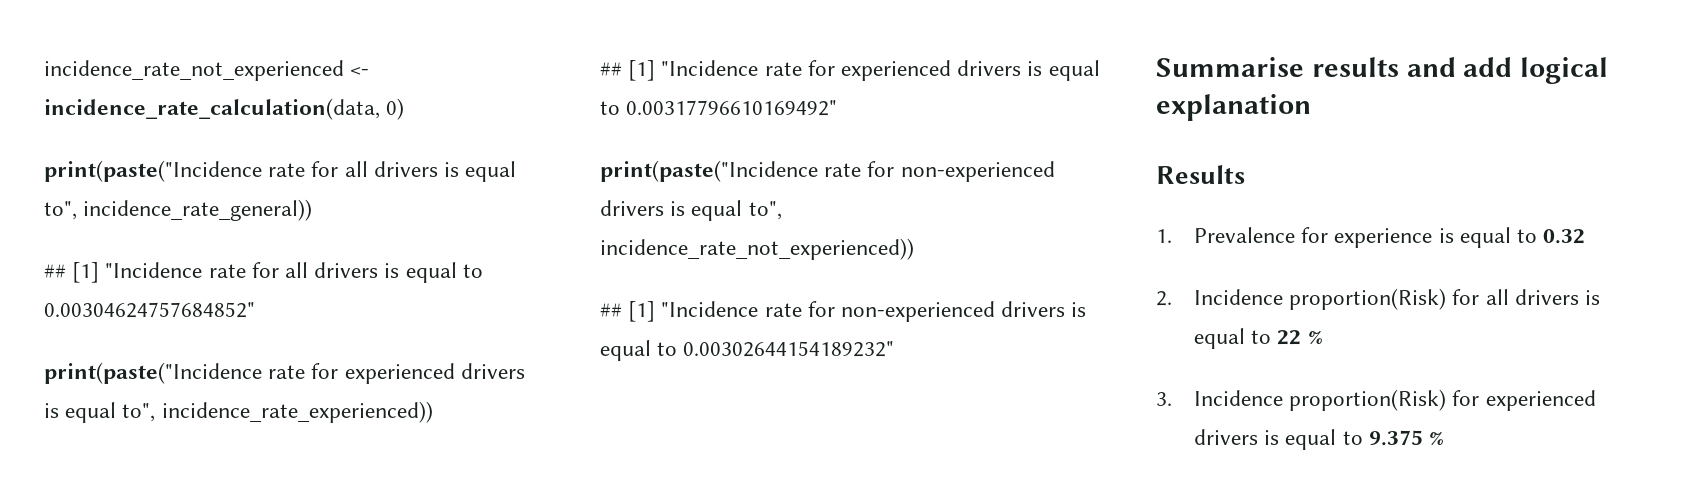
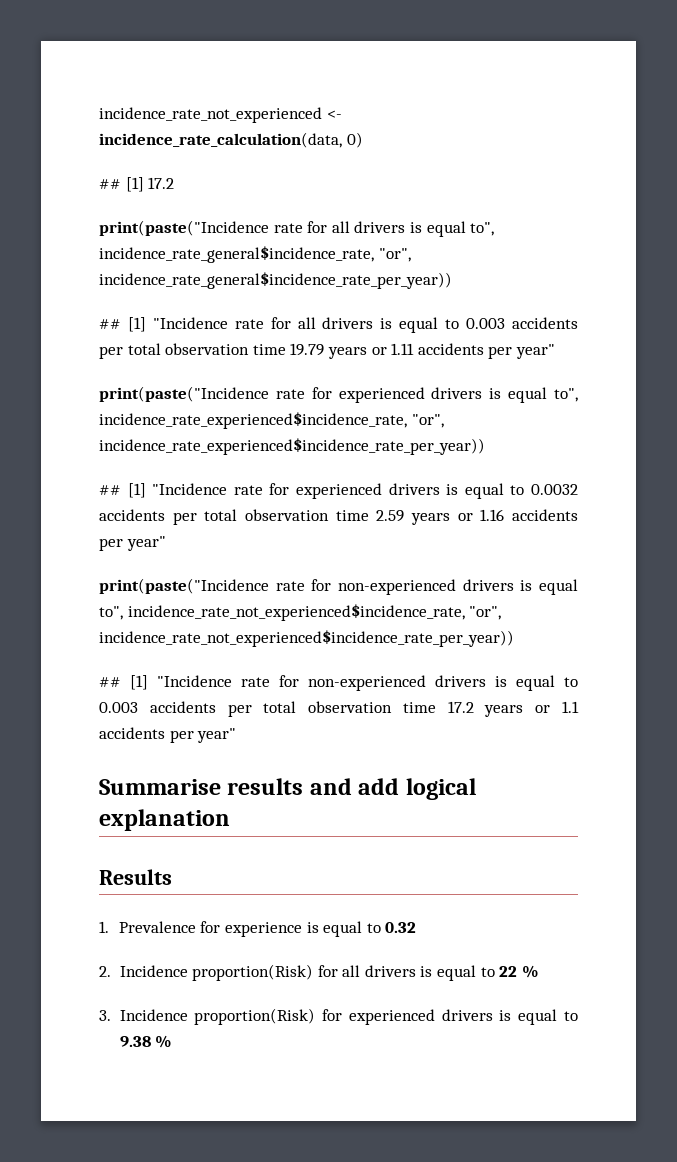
(405, 109) none -> [99,177,175,192] // ## [1] 17.2
[83,199,313,221] incidence_rate_general)) -> [99,246,411,263] [99,272,452,289] incidence_rate_general$incidence_rate, "or", incidence_rate_general$incidence_rate_per_year))
[44,302,255,318] 0.00304624757684852" -> [466,317,579,329] [99,343,555,359] 0.003 accidents per total observation time 19.79 years or 1.11 accidents per year"
[161,401,433,423] incidence_rate_experienced)) -> [99,412,444,429] [99,438,485,455] incidence_rate_experienced$incidence_rate, "or", incidence_rate_experienced$incidence_rate_per_year))
[626,100,838,116] 0.00317796610169492" -> [531,484,579,495] [99,509,578,525] [99,536,166,551] 0.0032 accidents per total observation time 2.59 years or 1.16 accidents per year"
[600,238,914,260] incidence_rate_not_experienced)) -> [127,604,502,621] [99,630,514,647] incidence_rate_not_experienced$incidence_rate, "or", incidence_rate_not_experienced$incidence_rate_per_year))
[683,341,895,357] 0.00302644154189232" -> [99,701,579,717] [99,727,237,743] 0.003 accidents per total observation time 17.2 years or 1.1 accidents per year"
[1368,430,1423,446] 9.375 -> [119,1036,151,1047] 9.38

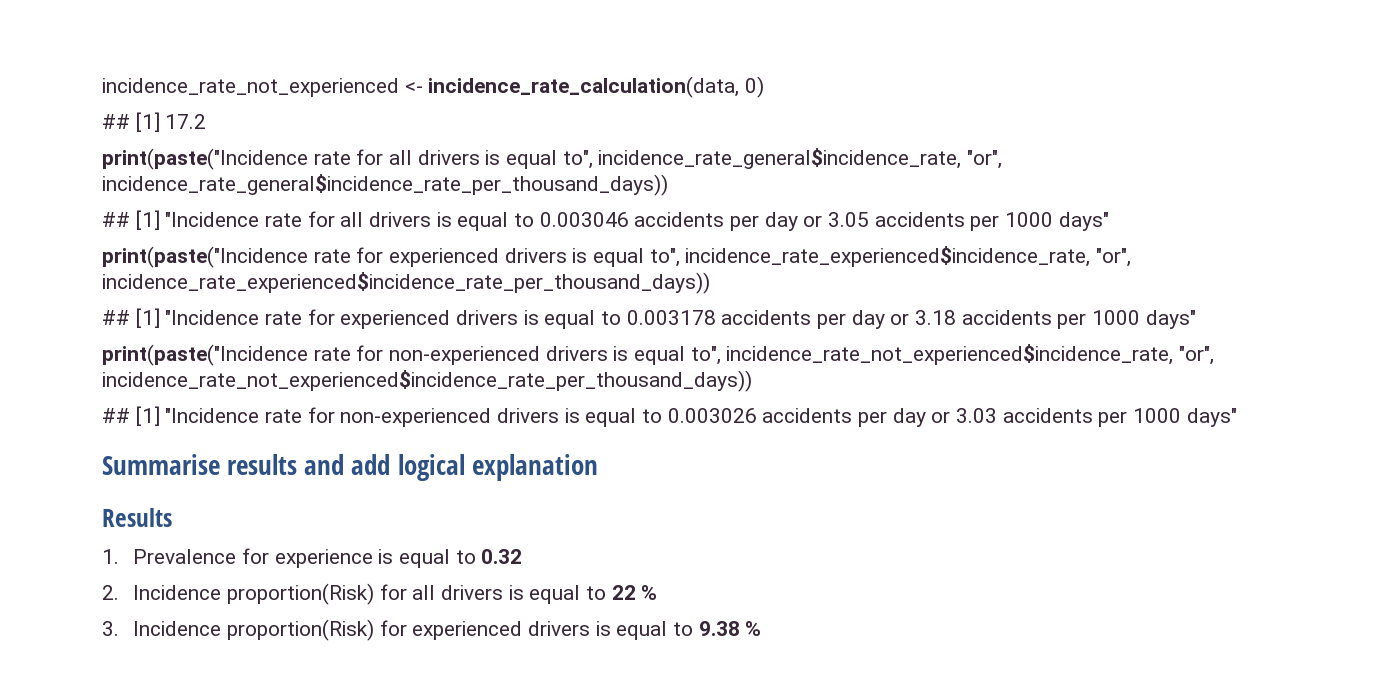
[99,272,452,289] incidence_rate_general$incidence_rate_per_year)) -> [102,174,668,196] incidence_rate_general$incidence_rate_per_thousand_days))
[466,317,579,329] [99,343,555,359] 0.003 accidents per total observation time 19.79 years or 1.11 accidents per year" -> [539,212,1109,231] 0.003046 accidents per day or 3.05 accidents per 1000 days"
[99,438,485,455] incidence_rate_experienced$incidence_rate_per_year)) -> [102,272,710,294] incidence_rate_experienced$incidence_rate_per_thousand_days))
[531,484,579,495] [99,509,578,525] [99,536,166,551] 0.0032 accidents per total observation time 2.59 years or 1.16 accidents per year" -> [626,310,1196,329] 0.003178 accidents per day or 3.18 accidents per 1000 days"
[99,630,514,647] incidence_rate_not_experienced$incidence_rate_per_year)) -> [102,370,752,392] incidence_rate_not_experienced$incidence_rate_per_thousand_days))
[99,701,579,717] [99,727,237,743] 0.003 accidents per total observation time 17.2 years or 1.1 accidents per year" -> [667,408,1237,427] 0.003026 accidents per day or 3.03 accidents per 1000 days"

